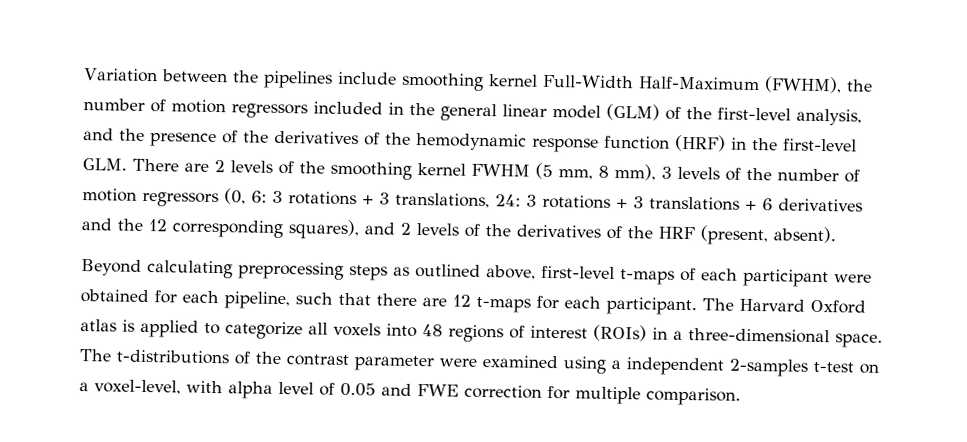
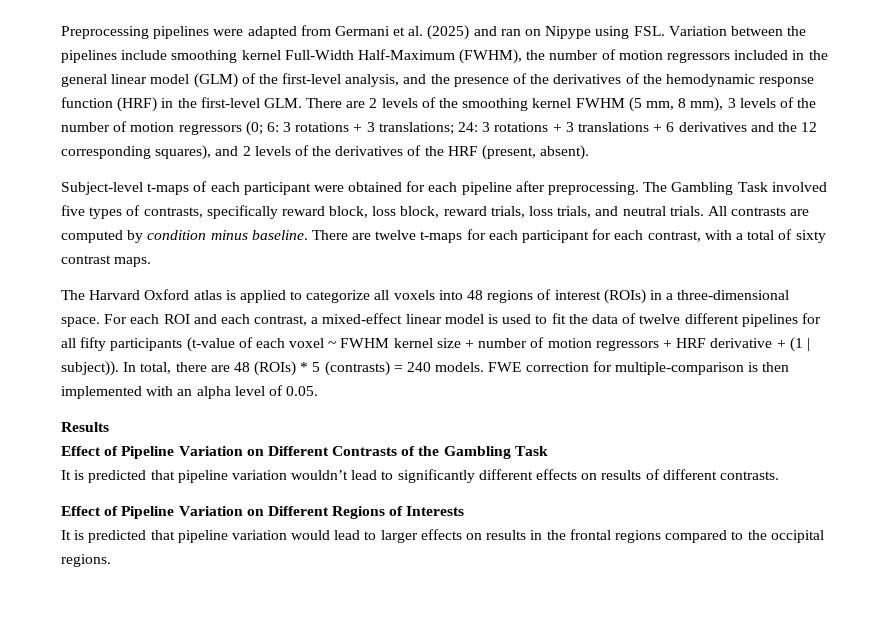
(84, 75) none -> [61,25,665,40] Preprocessing pipelines were adapted from Germani et al. (2025) and ran on Nipype using FSL.
[224,188,246,205] (0, -> [245,121,263,136] (0;
[395,192,490,209] translations, -> [378,122,454,135] translations;
[81,259,615,281] Beyond calculating preprocessing steps as outlined above, first-level -> [61,182,143,195] Subject-level
[224,291,697,316] pipeline, such that there are 12 t-maps for each participant. -> [461,181,827,195] [61,205,810,219] [61,229,826,243] [61,255,152,267] pipeline after preprocessing. The Gambling Task involved five types of contrasts, specifically reward block, loss block, reward trials, loss trials, and neutral trials. All contrasts are computed by condition minus baseline. There are twelve t-maps for each participant for each contrast, with a total of sixty contrast maps. //
[79,349,879,377] [79,379,741,406] The t-distributions of the contrast parameter were examined using a independent 2-samples t-test on a voxel-level, with alpha level of 0.05 and FWE correction for multiple comparison. -> [104,313,821,327] [61,337,810,352] [61,361,790,376] [61,385,319,399] [61,422,109,432] [61,446,548,459] [61,469,779,483] [61,506,465,519] [61,529,824,543] [61,554,111,567] For each ROI and each contrast, a mixed-effect linear model is used to fit the data of twelve different pipelines for all fifty participants (t-value of each voxel ~ FWHM kernel size + number of motion regressors + HRF derivative + (1 | subject)). In total, there are 48 (ROIs) * 5 (contrasts) = 240 models. FWE correction for multiple-comparison is then implemented with an alpha level of 0.05. // Results // Effect of Pipeline Variation on Different Contrasts of the Gambling Task // It is predicted that pipeline variation wouldn’t lead to significantly different effects on results of different contrasts. // Effect of Pipeline Variation on Different Regions of Interests // It is predicted that pipeline variation would lead to larger effects on results in the frontal regions compared to the occipital regions.

